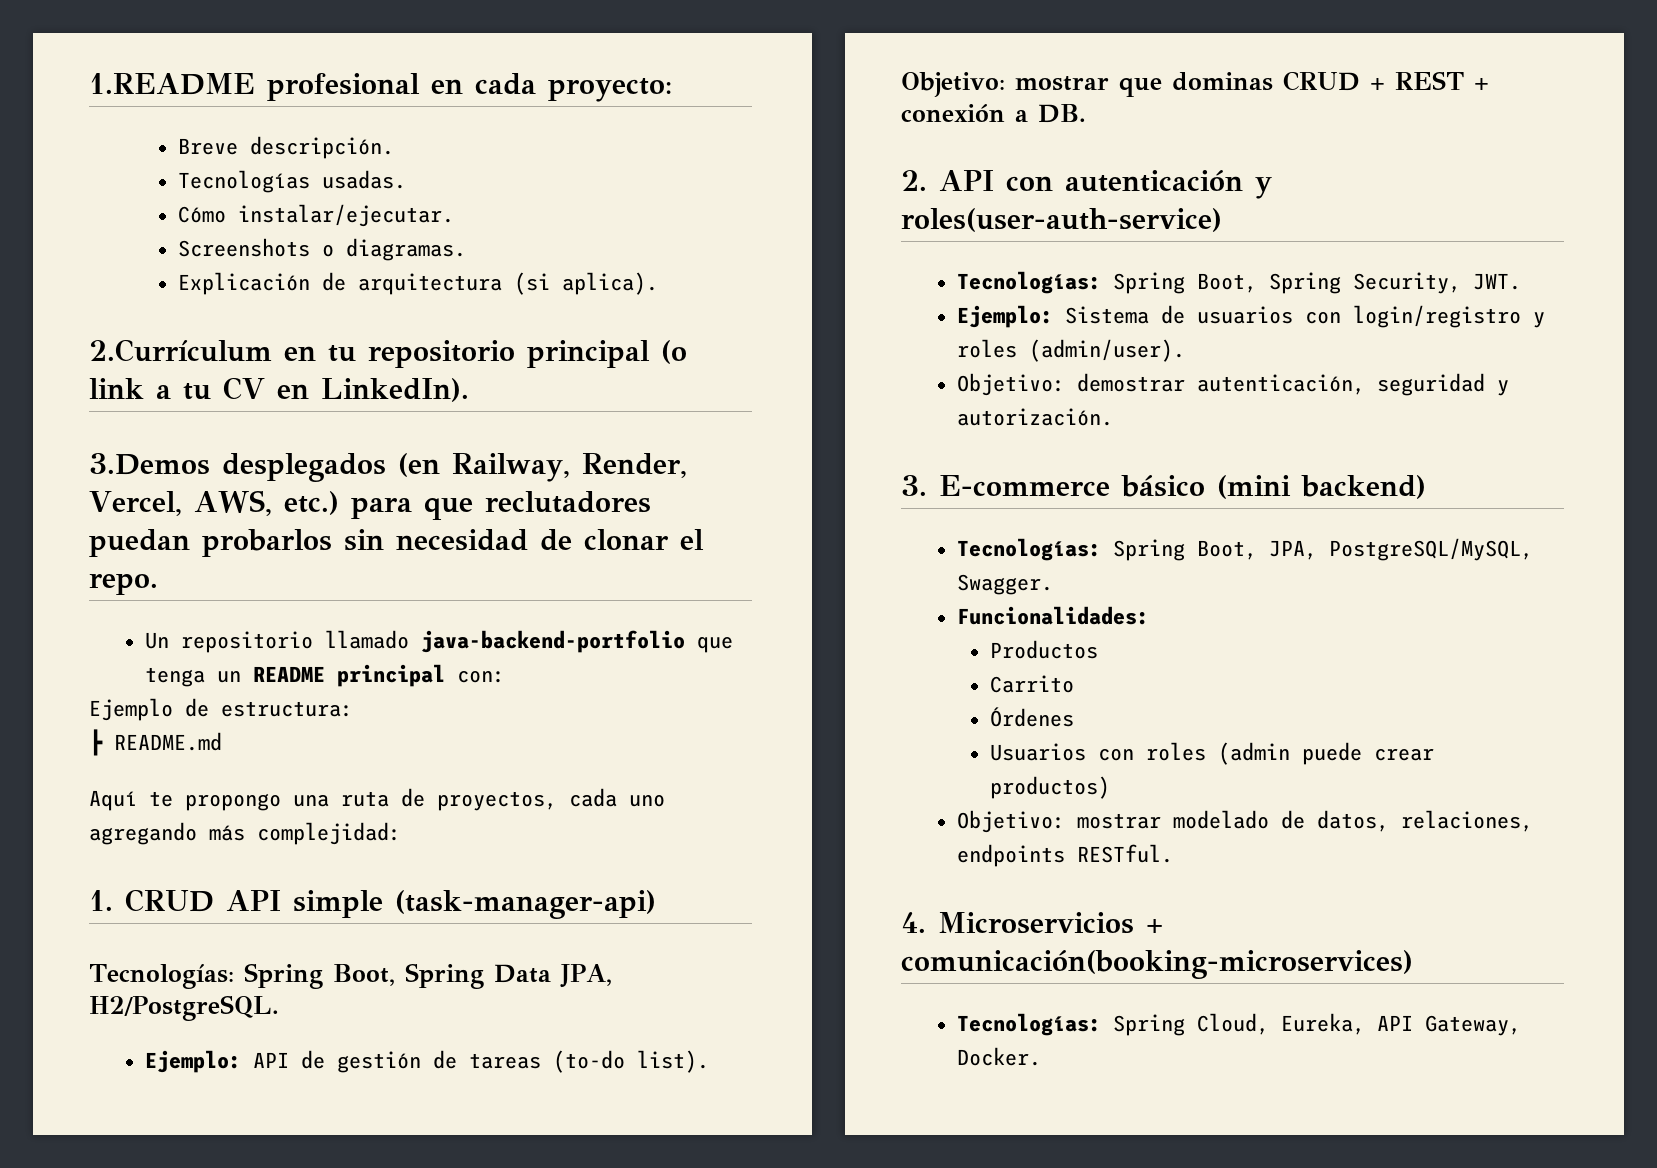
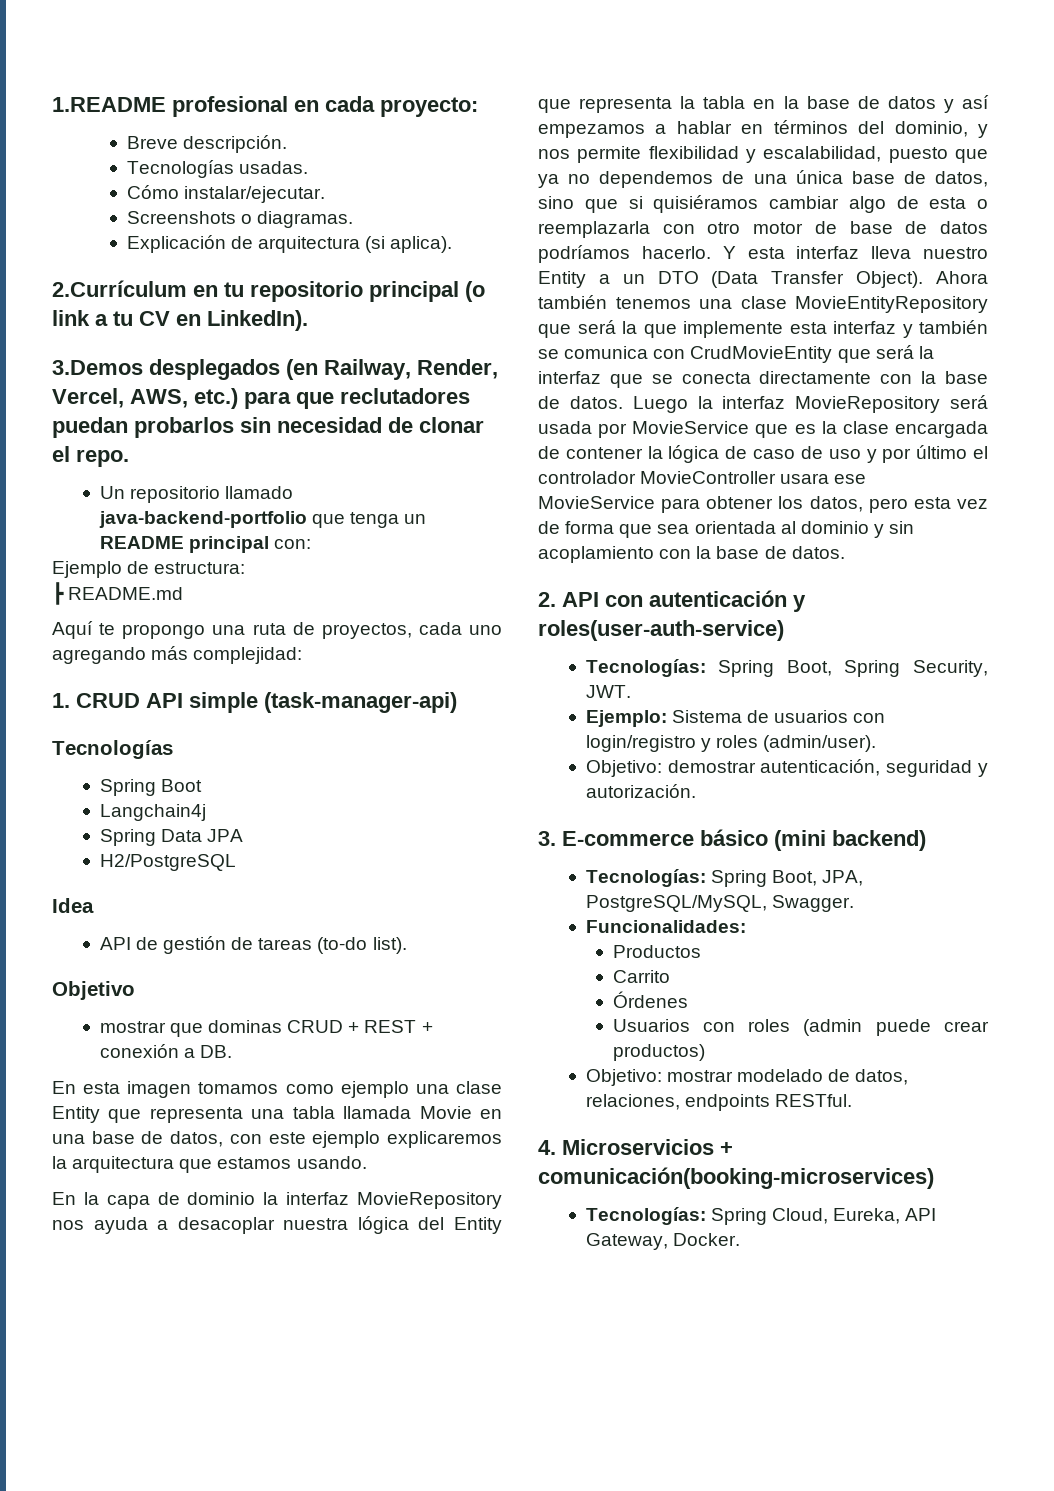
[89,963,612,989] [89,995,279,1021] [145,1050,242,1073] Tecnologías: Spring Boot, Spring Data JPA, H2/PostgreSQL. // Ejemplo: -> [52,740,173,759] [99,779,202,796] [99,804,206,821] [99,829,244,846] [99,854,236,871] [52,898,94,913] Tecnologías // Spring Boot // Langchain4j // Spring Data JPA // H2/PostgreSQL // Idea //
[901,72,1005,97] Objetivo: -> [52,981,135,1000] Objetivo //
(1086, 113) none -> [52,1081,503,1098] [52,1106,502,1123] [52,1131,502,1148] [52,1156,367,1173] [52,1192,503,1209] [52,1216,502,1234] [538,95,990,113] [538,120,988,138] [538,146,988,163] [538,170,988,188] [538,195,988,213] [538,221,988,238] [538,245,988,263] [538,271,988,288] [538,295,988,313] [538,320,988,338] [538,345,934,363] [538,371,988,388] [538,395,988,413] [538,421,988,438] [538,445,988,463] [538,471,867,484] [538,496,989,513] [538,521,915,538] [538,546,845,563] // En esta imagen tomamos como ejemplo una clase Entity que representa una tabla llamada Movie en una base de datos, con este ejemplo explicaremos la arquitectura que estamos usando. // En la capa de dominio la interfaz MovieRepository nos ayuda a desacoplar nuestra lógica del Entity que representa la tabla en la base de datos y así empezamos a hablar en términos del dominio, y nos permite flexibilidad y escalabilidad, puesto que ya no dependemos de una única base de datos, sino que si quisiéramos cambiar algo de esta o reemplazarla con otro motor de base de datos podríamos hacerlo. Y esta interfaz lleva nuestro Entity a un DTO (Data Transfer Object). Ahora también tenemos una clase MovieEntityRepository que será la que implemente esta interfaz y también se comunica con CrudMovieEntity que será la interfaz que se conecta directamente con la base de datos. Luego la interfaz MovieRepository será usada por MovieService que es la clase encargada de contener la lógica de caso de uso y por último el controlador MovieController usara ese MovieService para obtener los datos, pero esta vez de forma que sea orientada al dominio y sin acoplamiento con la base de datos.

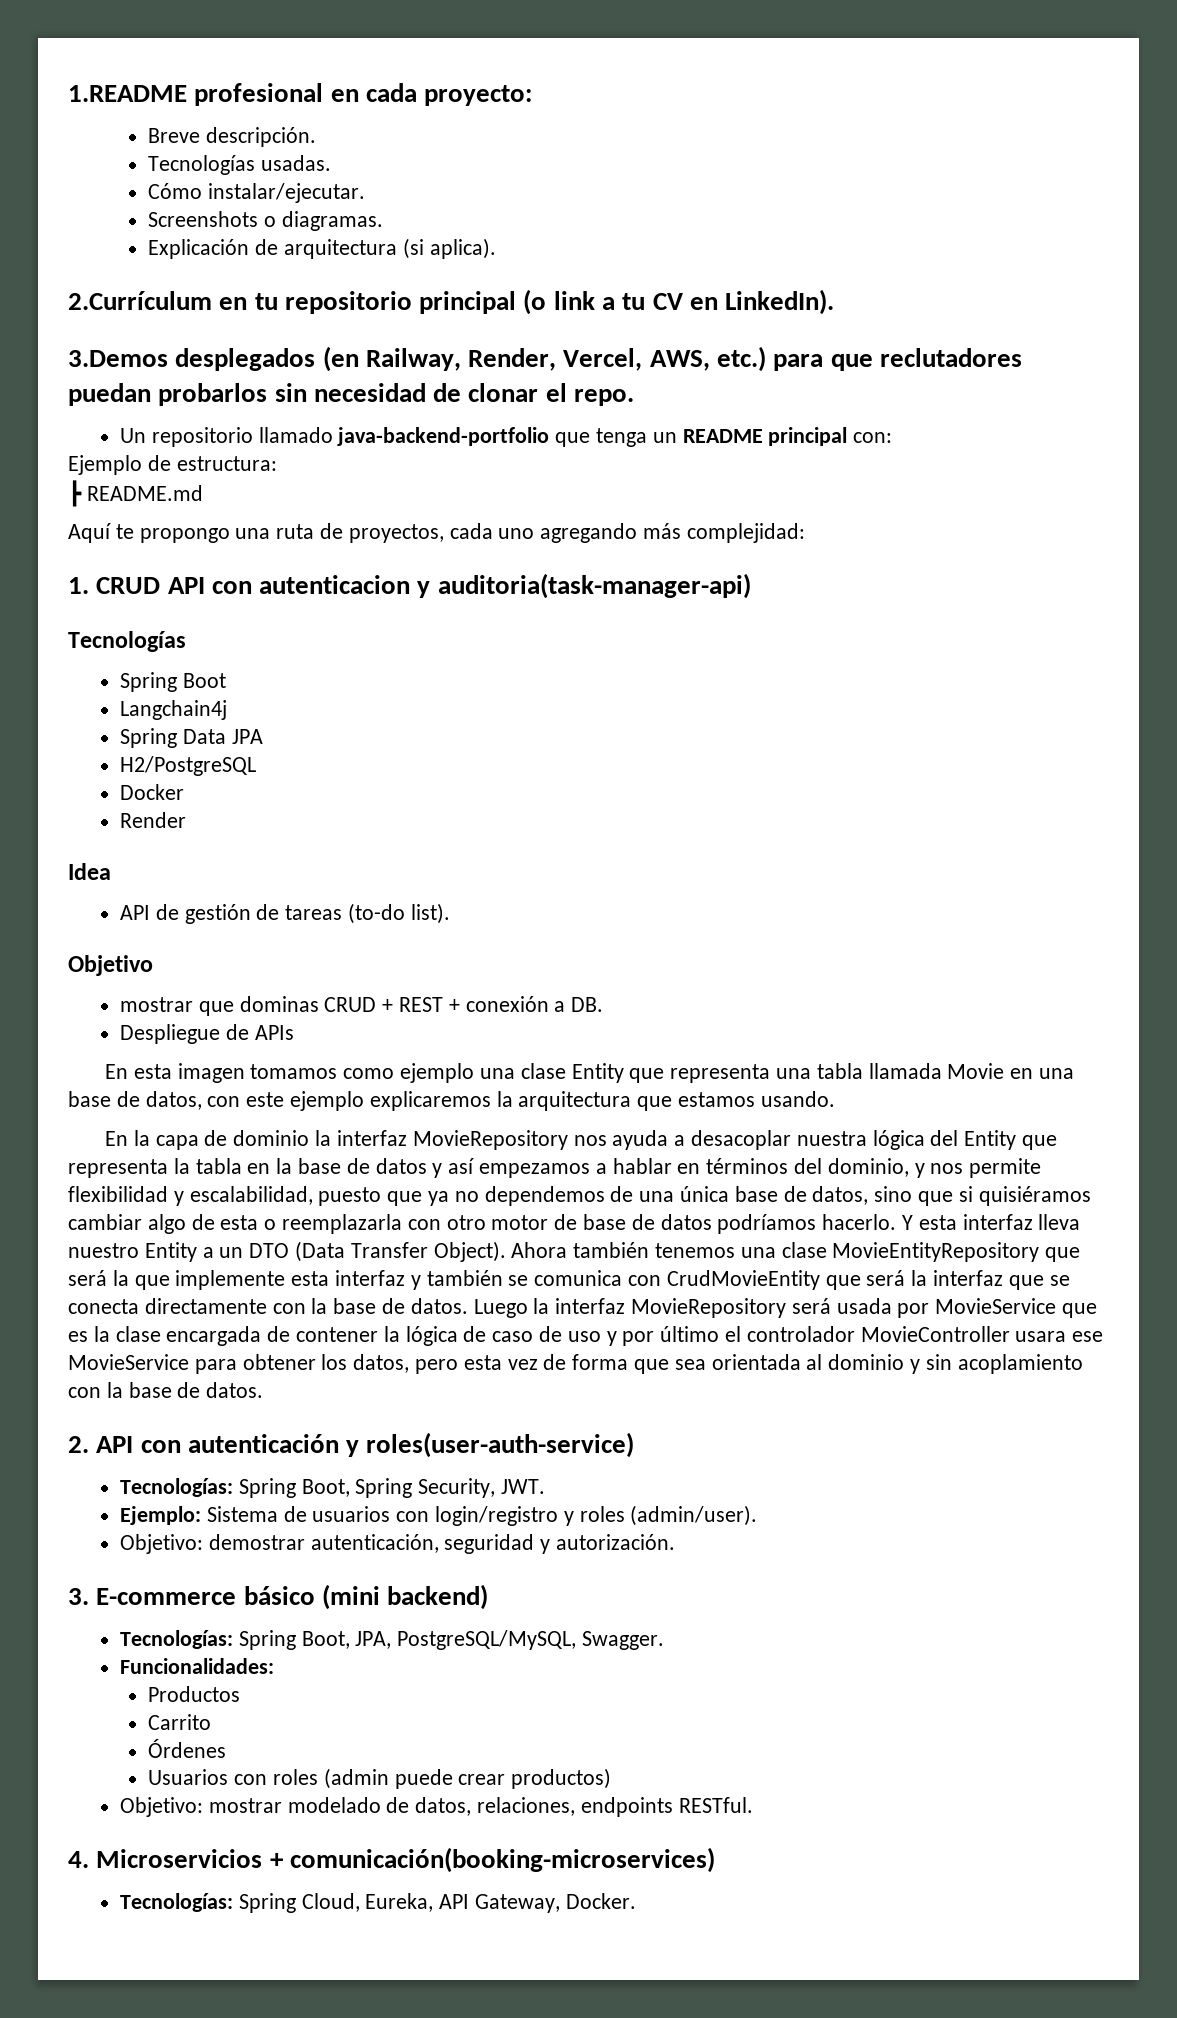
[189,692,457,713] simple (task-manager-api) -> [211,573,751,599] con autenticacion y auditoria(task-manager-api)
(236, 862) none -> [119,784,184,800] [119,812,186,828] // Docker // Render
(233, 1051) none -> [119,1024,294,1044] // Despliegue de APIs

